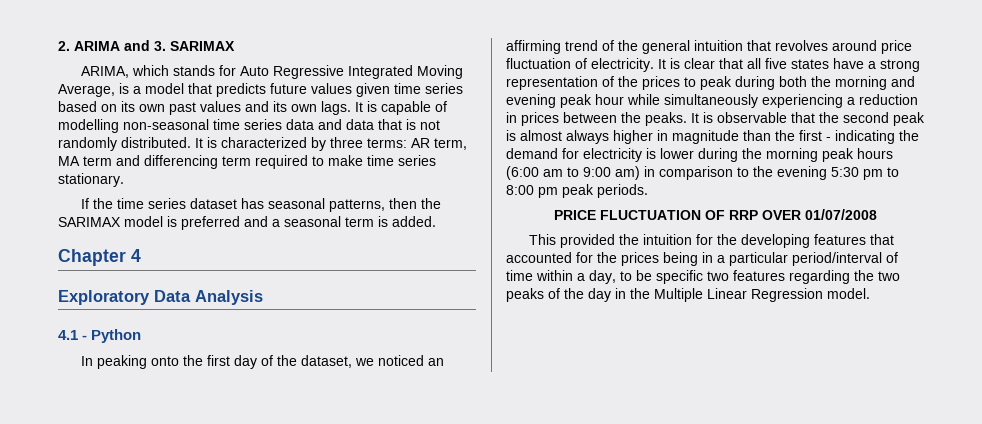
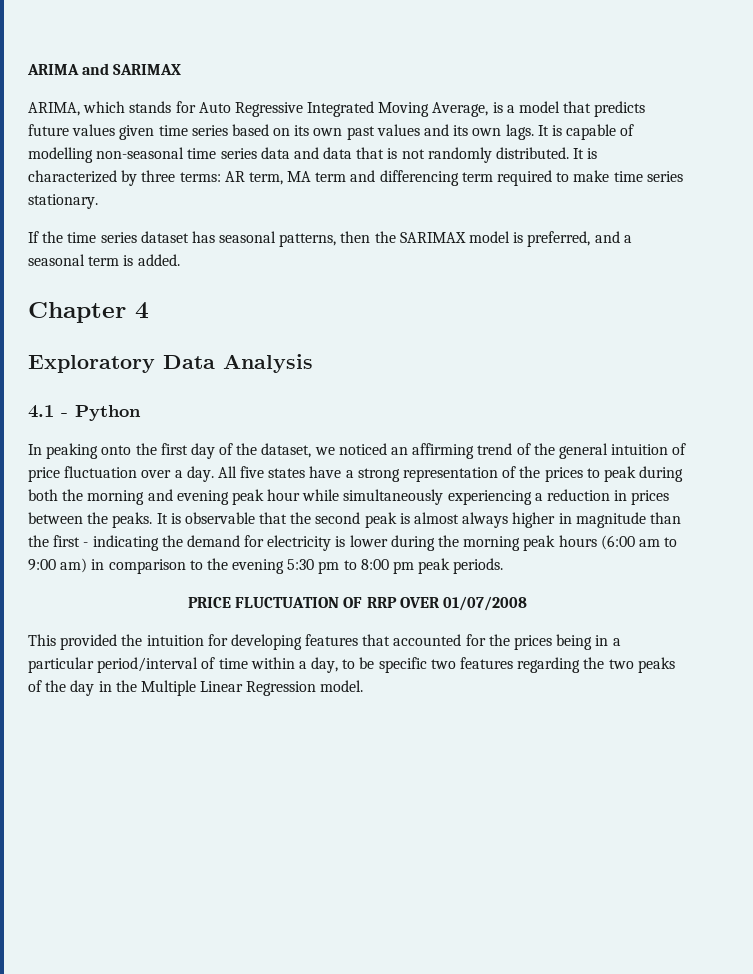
[58,41,70,51] 2. -> (27, 69) none
[154,41,166,51] 3. -> (110, 69) none
[181,216,240,230] preferred -> [527,231,591,247] preferred,
[747,40,912,54] [506,58,761,72] that revolves around price fluctuation of electricity. It is clear that all -> [672,443,687,455] [28,466,237,482] of price fluctuation over a day. All
[717,234,738,245] the -> (228, 640) none

